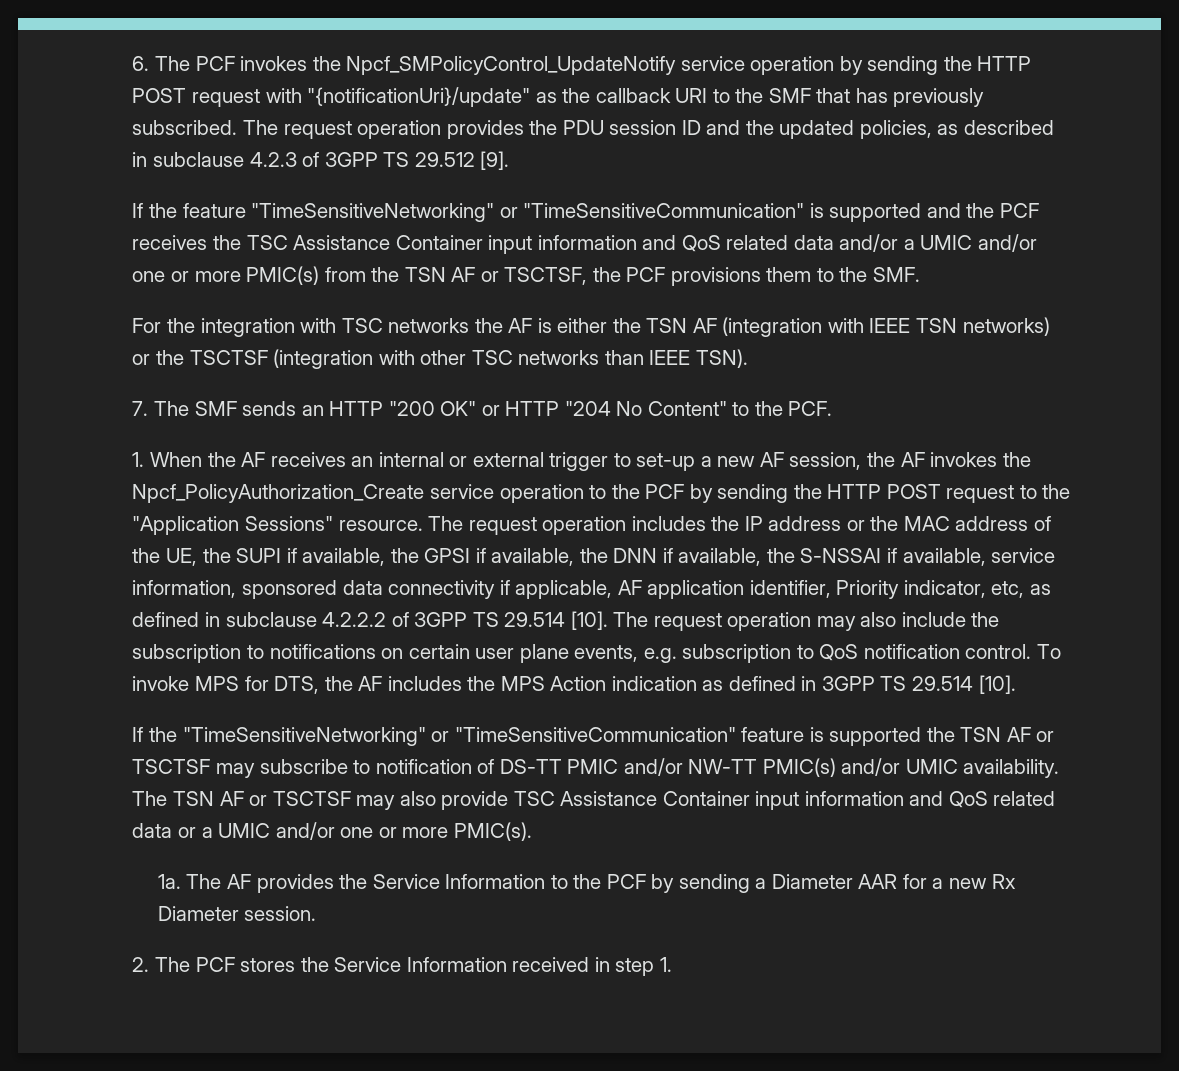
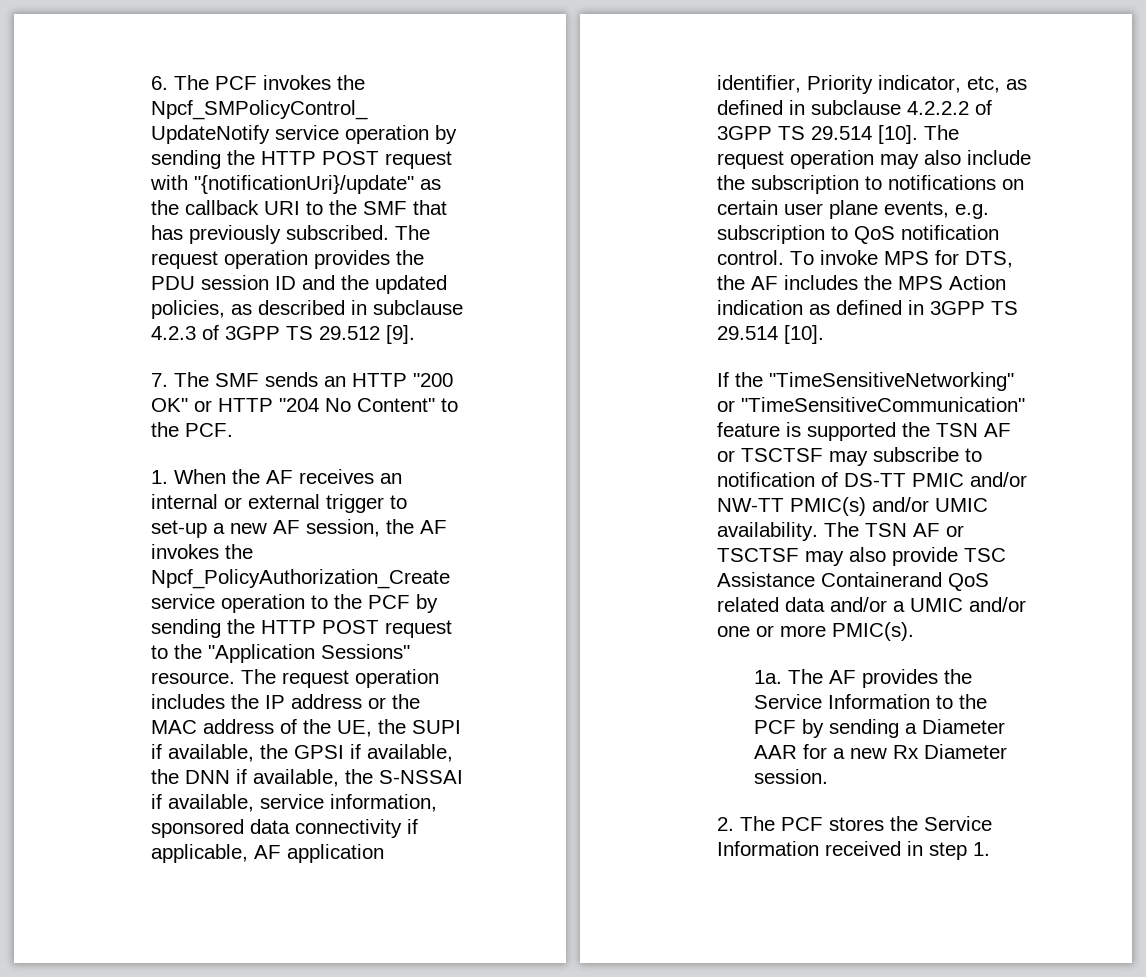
[132,203,1039,222] [132,234,1037,254] [132,266,921,286] [132,317,1050,337] [132,349,748,369] // If the feature "TimeSensitiveNetworking" or "TimeSensitiveCommunication" is supported and the PCF receives the TSC Assistance Container input information and QoS related data and/or a UMIC and/or one or more PMIC(s) from the TSN AF or TSCTSF, the PCF provisions them to the SMF. // For the integration with TSC networks the AF is either the TSN AF (integration with IEEE TSN networks) or the TSCTSF (integration with other TSC networks than IEEE TSN). -> (416, 334) none
[662,791,1056,810] [132,823,196,838] Container input information and QoS related data or -> [821,572,990,591] [717,597,888,612] Containerand QoS related data and/or

